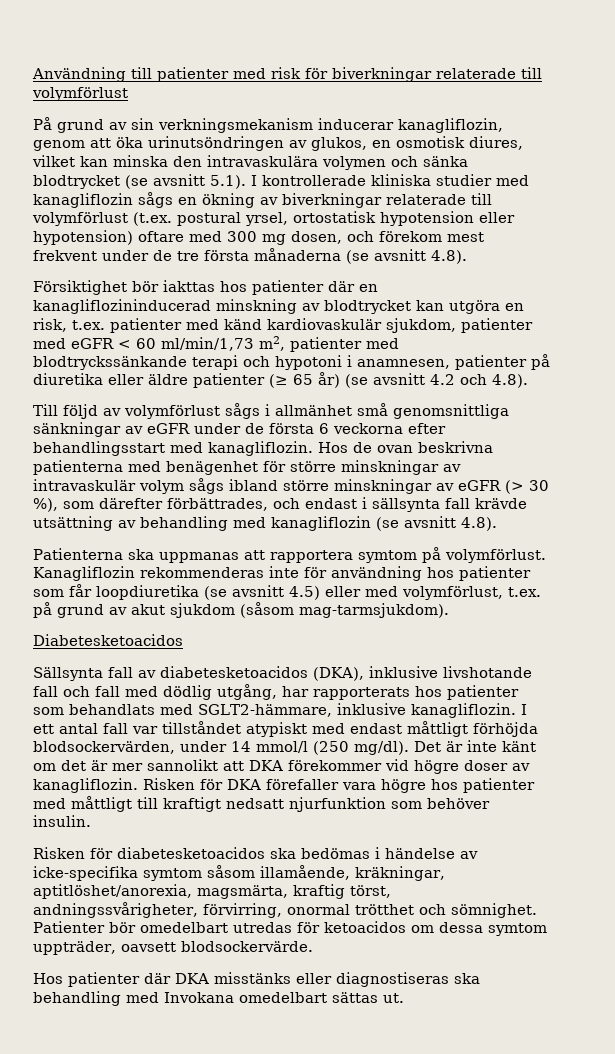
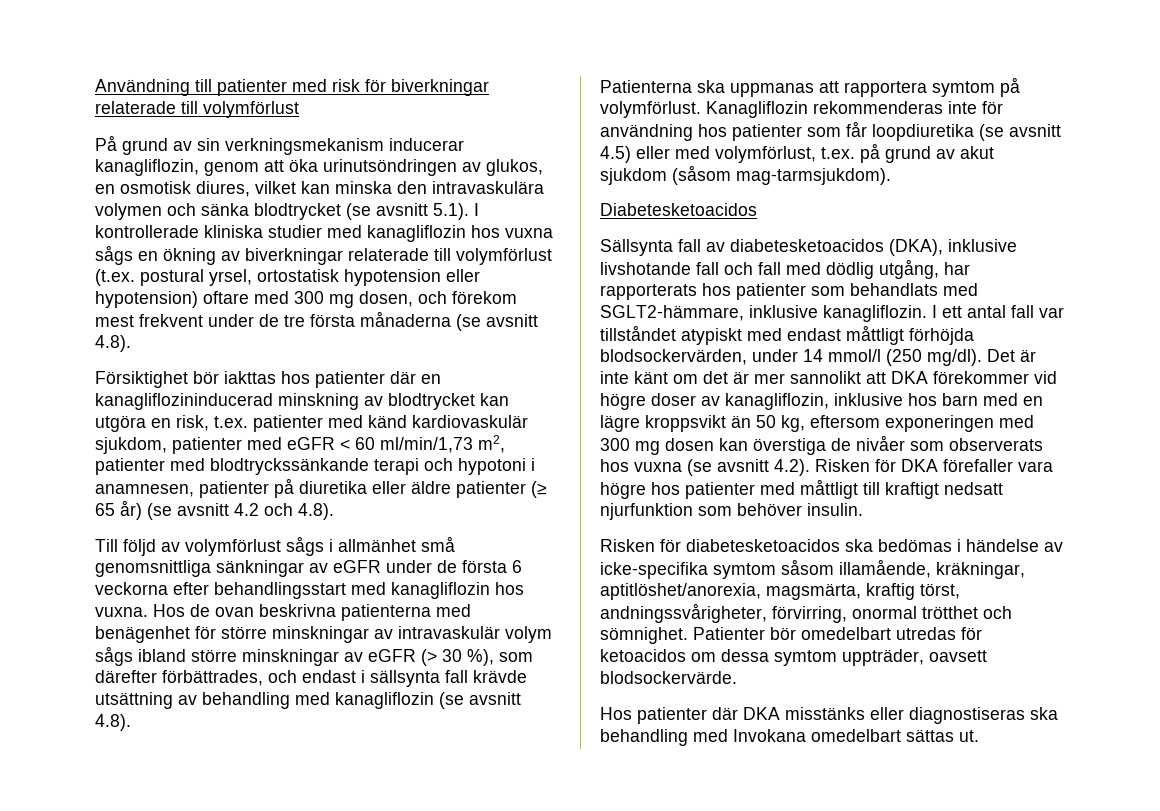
(133, 200) none -> [471,225,553,238] hos vuxna
[208,441,313,456] kanagliflozin. -> [391,582,524,599] [95,607,148,617] kanagliflozin hos vuxna.
[33,778,138,793] kanagliflozin. -> [725,393,1043,410] [600,415,1034,432] [600,435,1043,455] [600,459,810,476] kanagliflozin, inklusive hos barn med en lägre kroppsvikt än 50 kg, eftersom exponeringen med 300 mg dosen kan överstiga de nivåer som observerats hos vuxna (se avsnitt 4.2).

